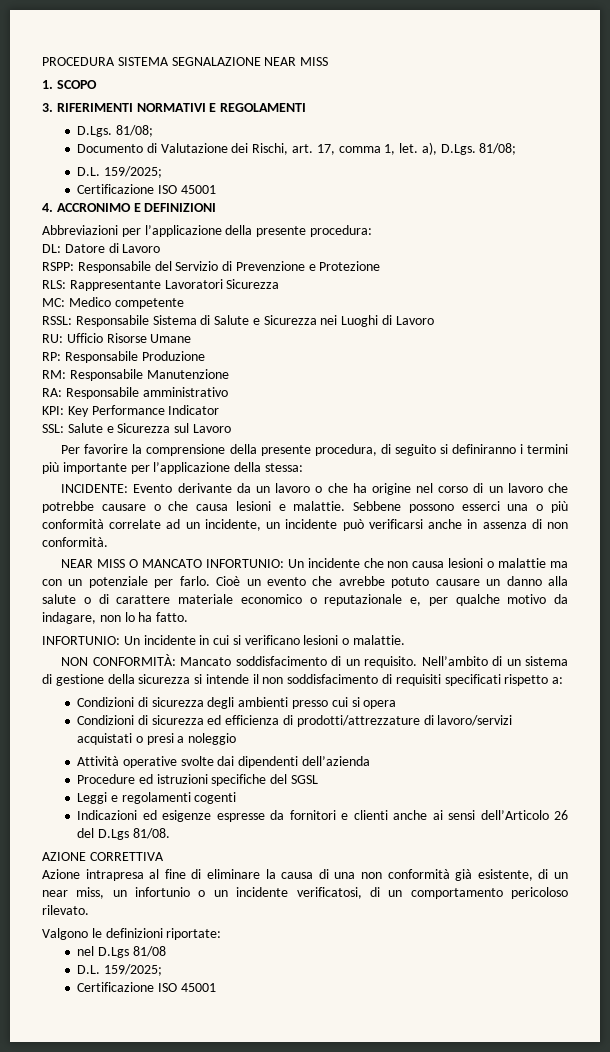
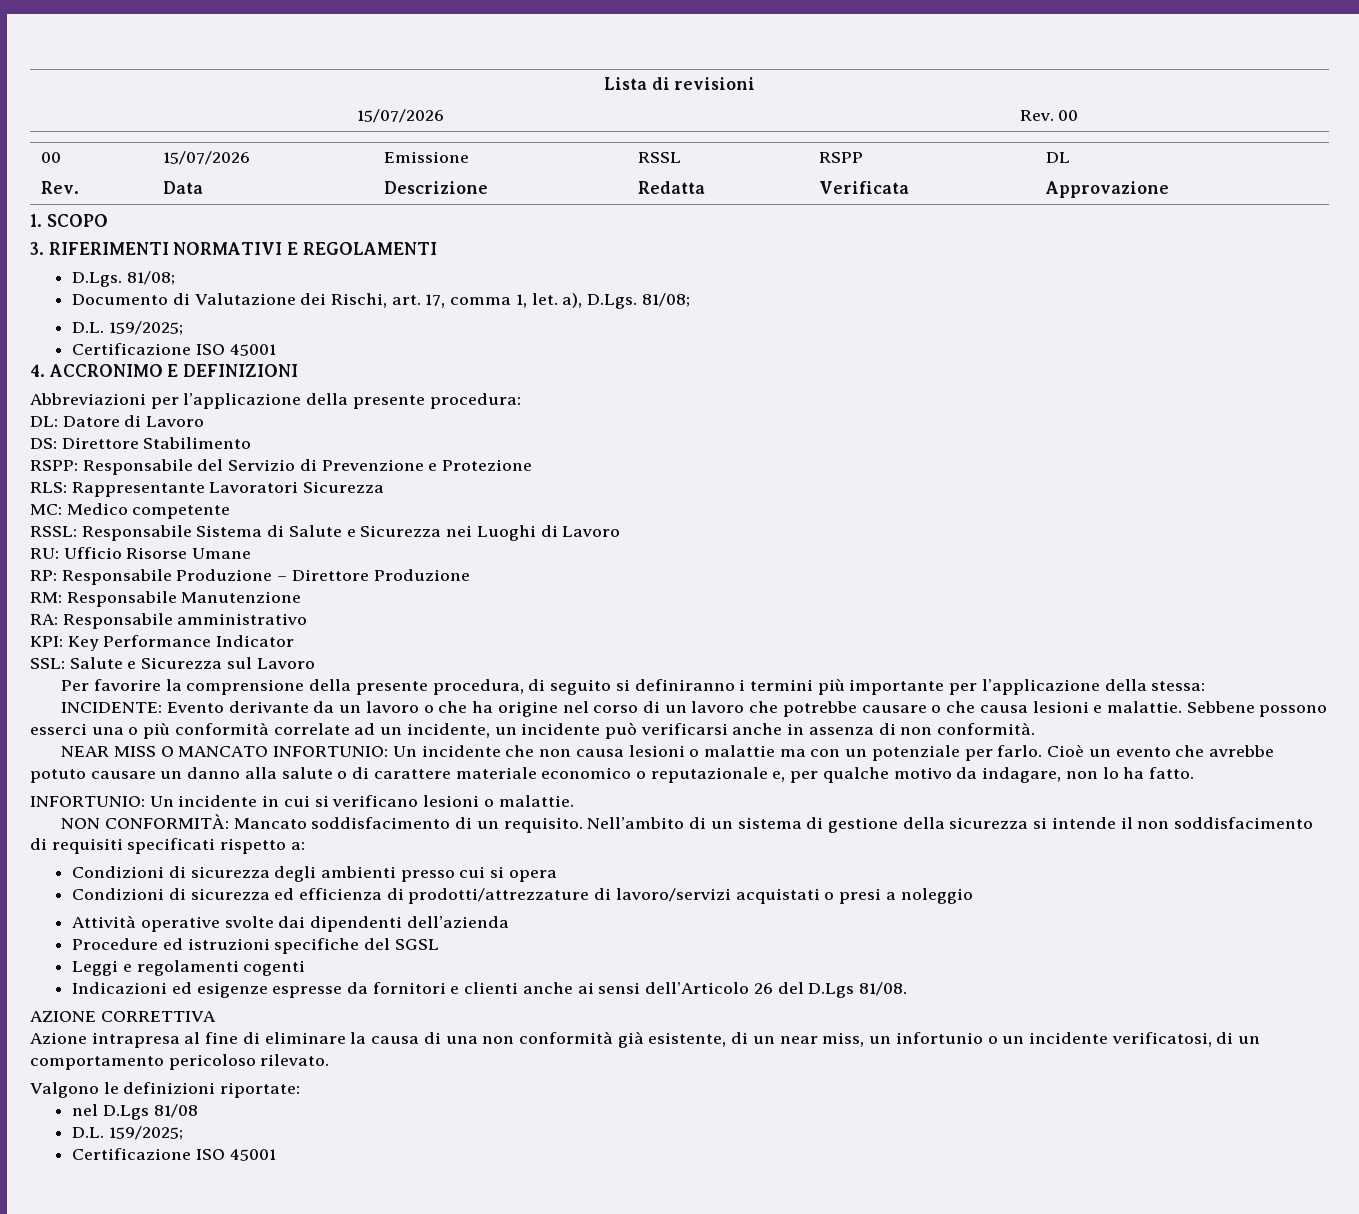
[42,57,329,66] PROCEDURA SISTEMA SEGNALAZIONE NEAR MISS -> [603,77,756,90] [356,109,444,123] [1019,110,1079,121] [41,152,62,163] [163,151,251,165] [384,151,470,163] [638,152,682,163] [819,152,864,163] [1046,152,1071,163] [41,181,80,194] [163,181,204,194] [384,181,489,194] [638,181,706,194] [819,181,910,194] [1045,181,1170,198] Lista di revisioni // 15/07/2026 | Rev. 00 // 00 | 15/07/2026 | Emissione | RSSL | RSPP | DL // Rev. | Data | Descrizione | Redatta | Verificata | Approvazione
(161, 248) none -> [30,437,252,449] // DS: Direttore Stabilimento
(205, 356) none -> [277,569,470,581] – Direttore Produzione

